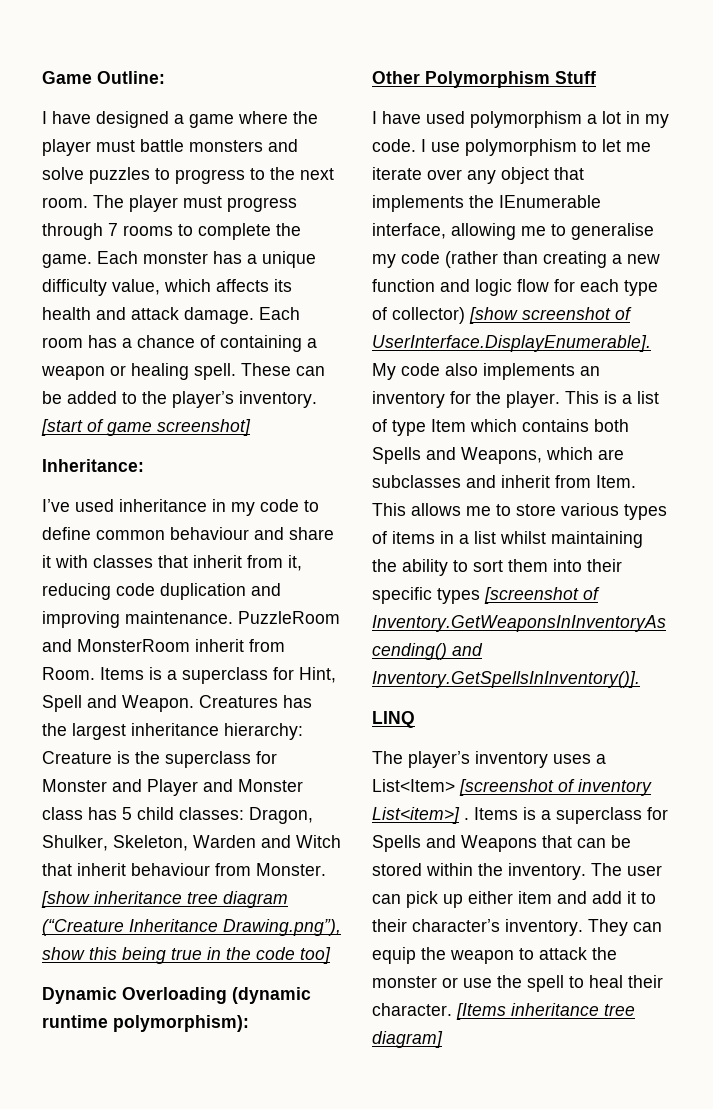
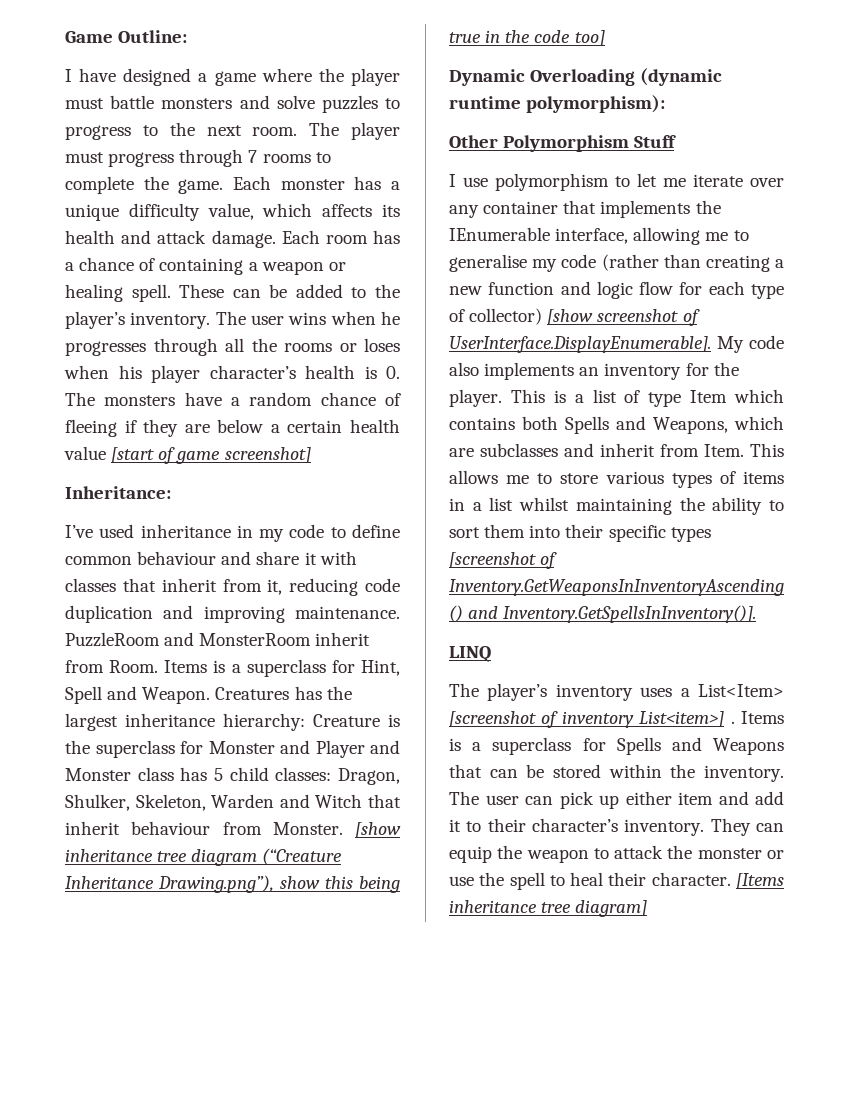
(317, 399) none -> [215,311,400,325] [65,338,400,356] [64,365,400,383] [65,392,402,406] [65,419,400,437] [64,446,106,460] The user wins when he progresses through all the rooms or loses when his player character’s health is 0. The monsters have a random chance of fleeing if they are below a certain health value
[382,111,669,128] [372,139,426,152] have used polymorphism a lot in my code. I -> (456, 180) none
[501,167,549,184] object -> [483,201,559,214] container

